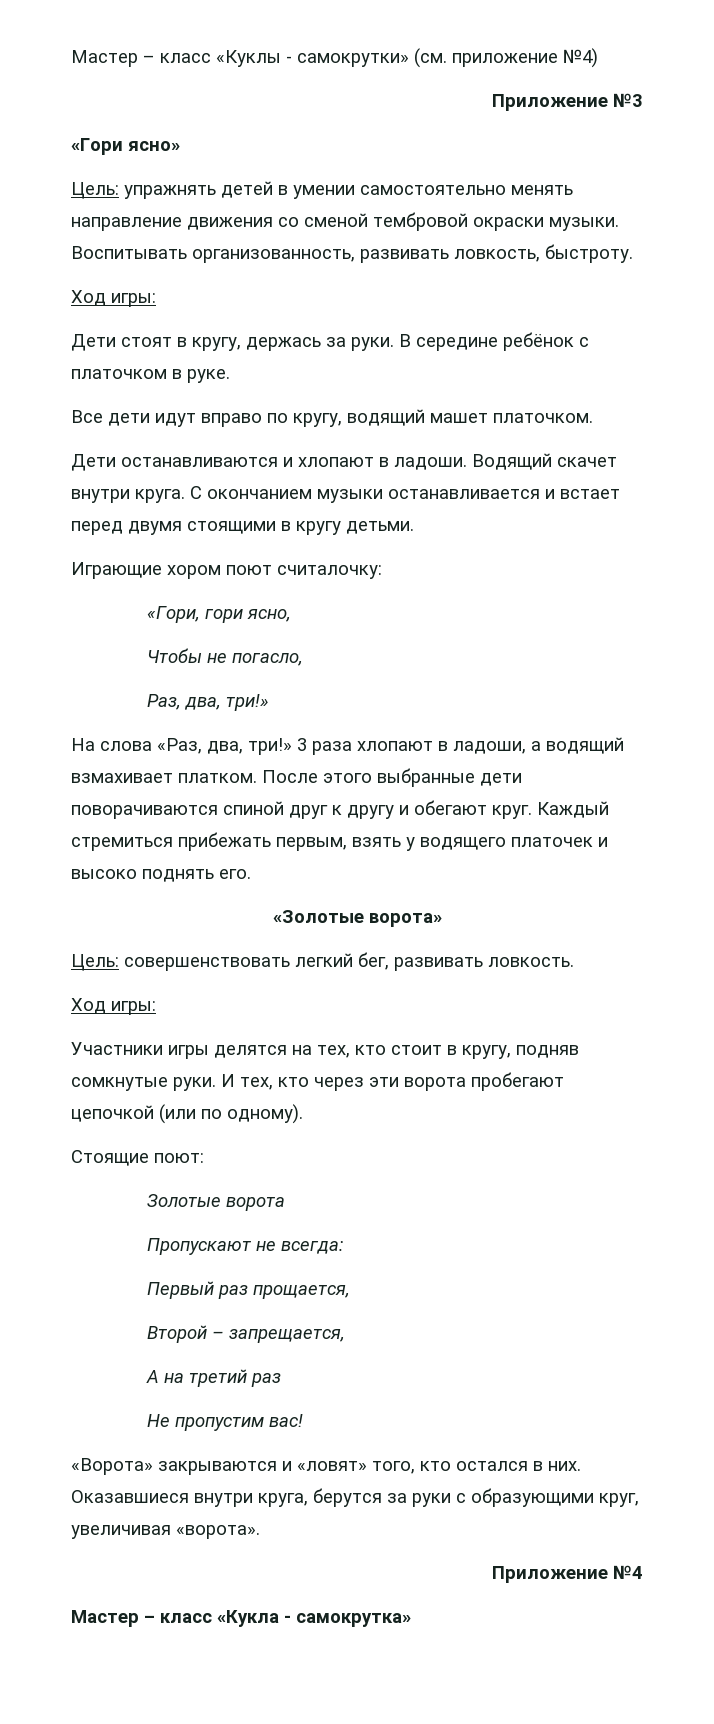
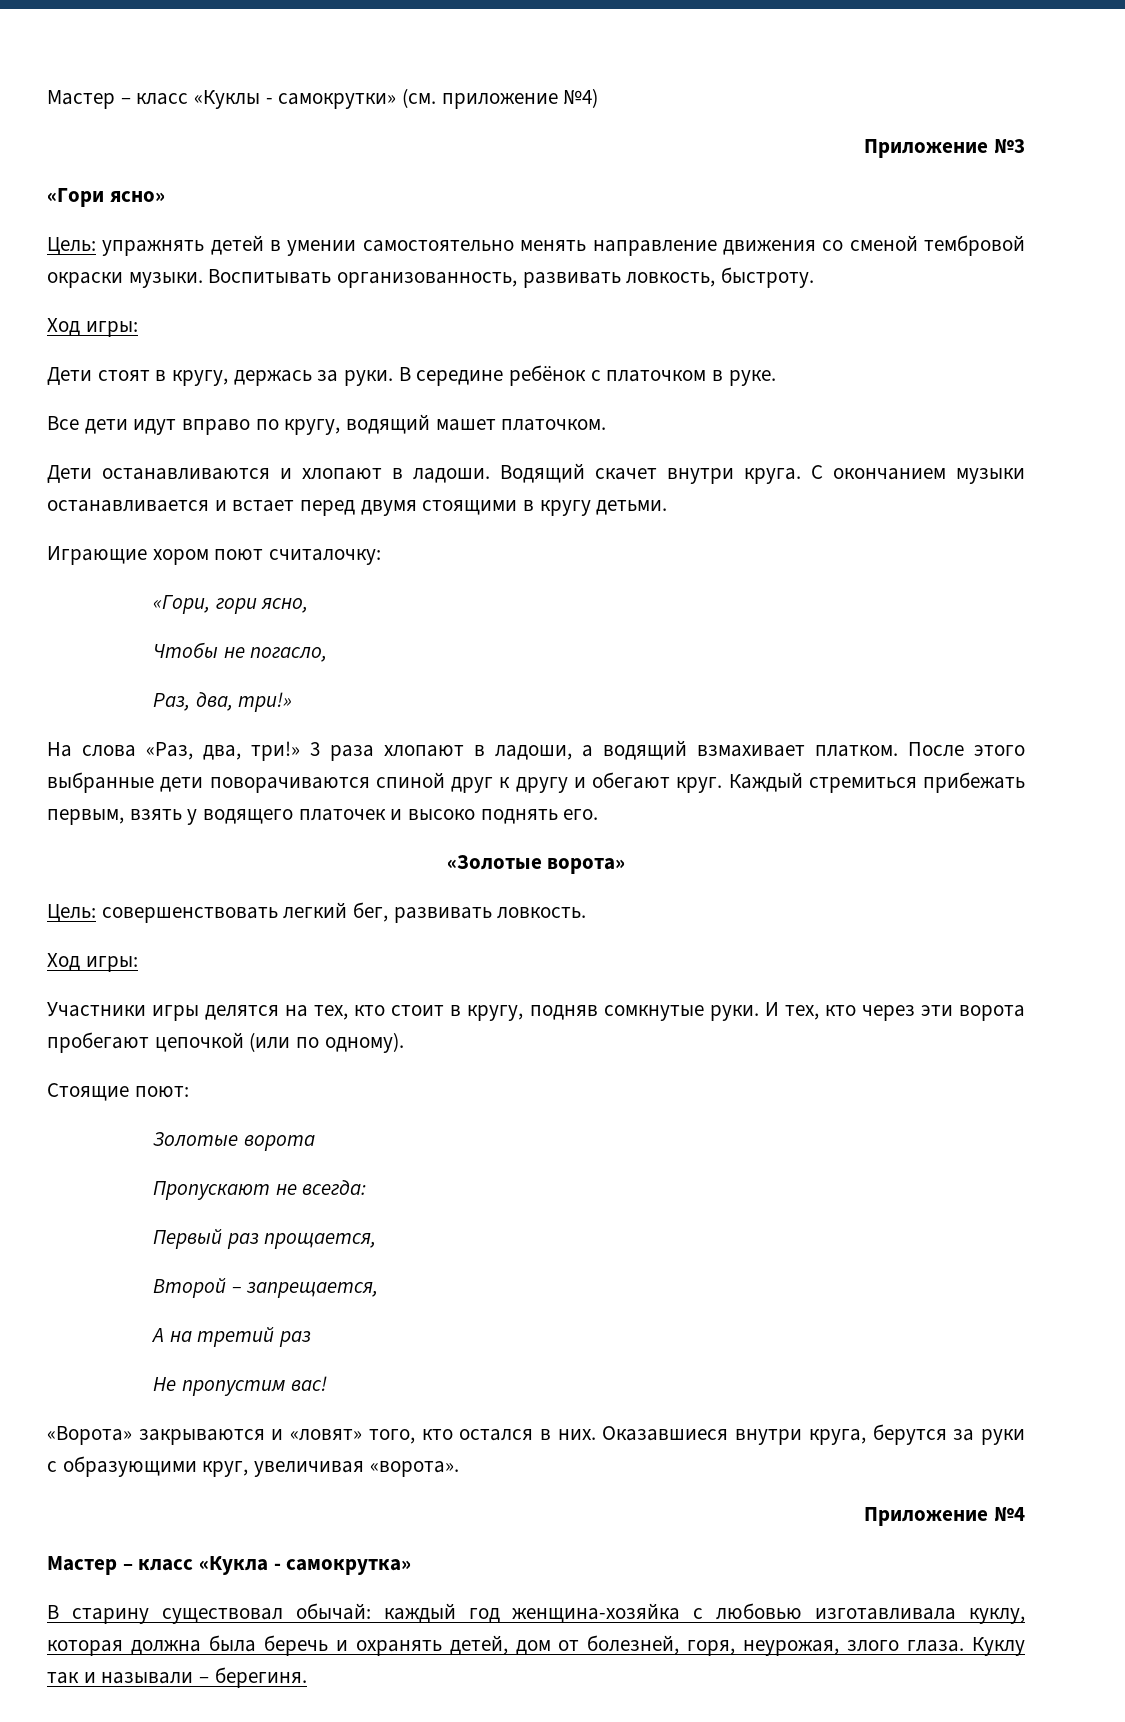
(411, 1620) none -> [47,1603,1025,1624] [47,1635,1026,1656] [47,1667,307,1688] // В старину существовал обычай: каждый год женщина-хозяйка с любовью изготавливала куклу, которая должна была беречь и охранять детей, дом от болезней, горя, неурожая, злого глаза. Куклу так и называли – берегиня.

